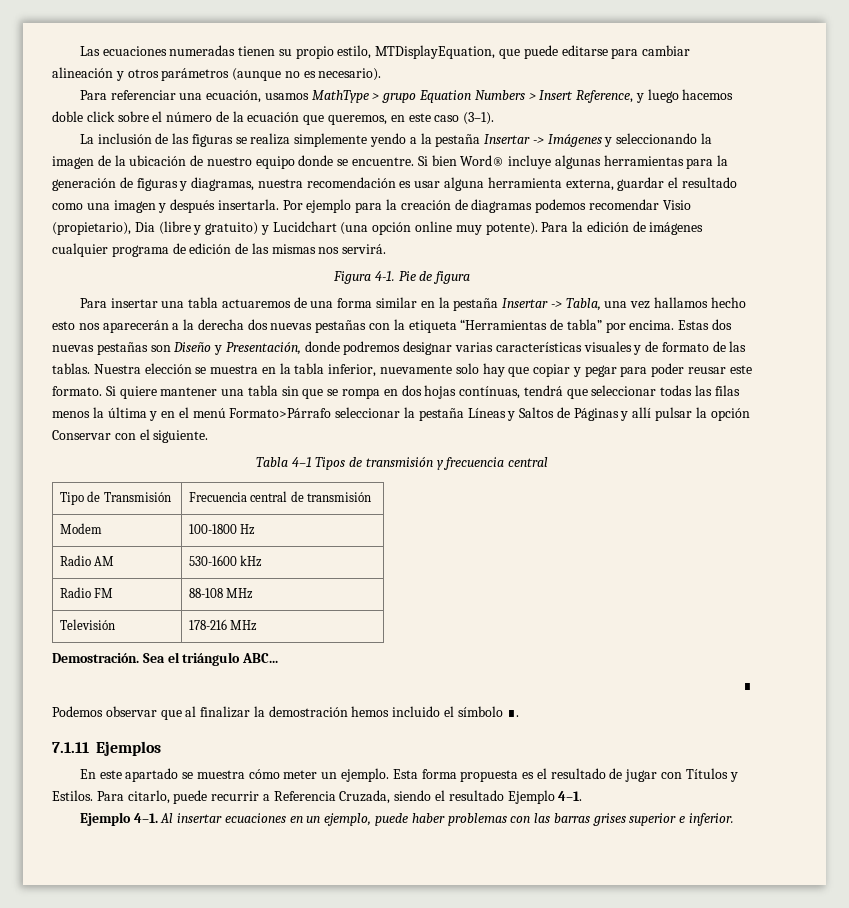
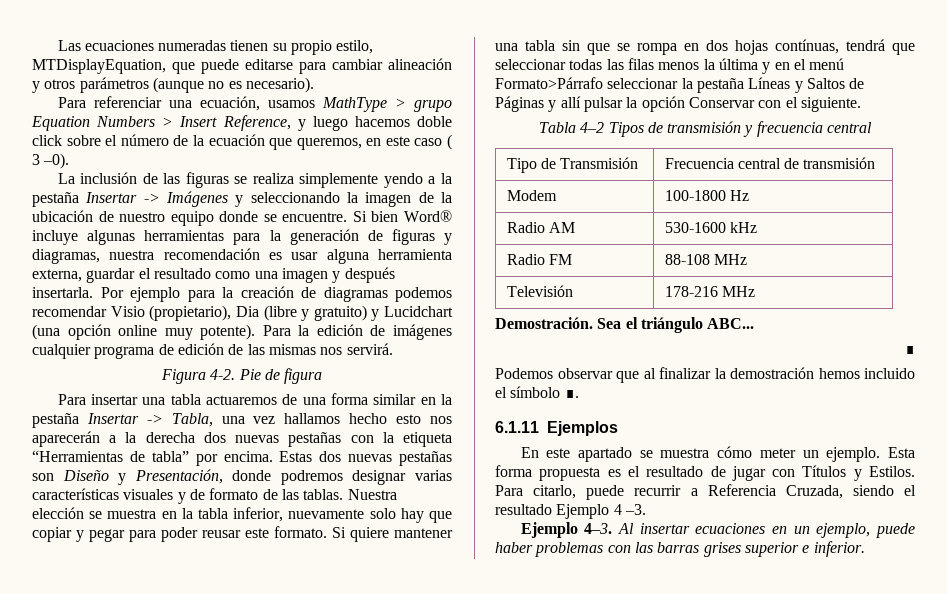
[463,112,495,125] (3–1). -> [446,134,452,150] [32,153,70,169] ( 3 –0).
[374,271,395,281] 4-1. -> [210,369,236,380] 4-2.
[291,457,312,467] 4–1 -> [580,122,605,133] 4–2
[52,742,89,753] 7.1.11 -> [495,421,539,433] 6.1.11
[558,791,583,801] [79,812,158,826] 4–1. // Ejemplo 4–1. -> [613,504,646,515] [520,522,613,538] 4 –3. // Ejemplo 4–3.

